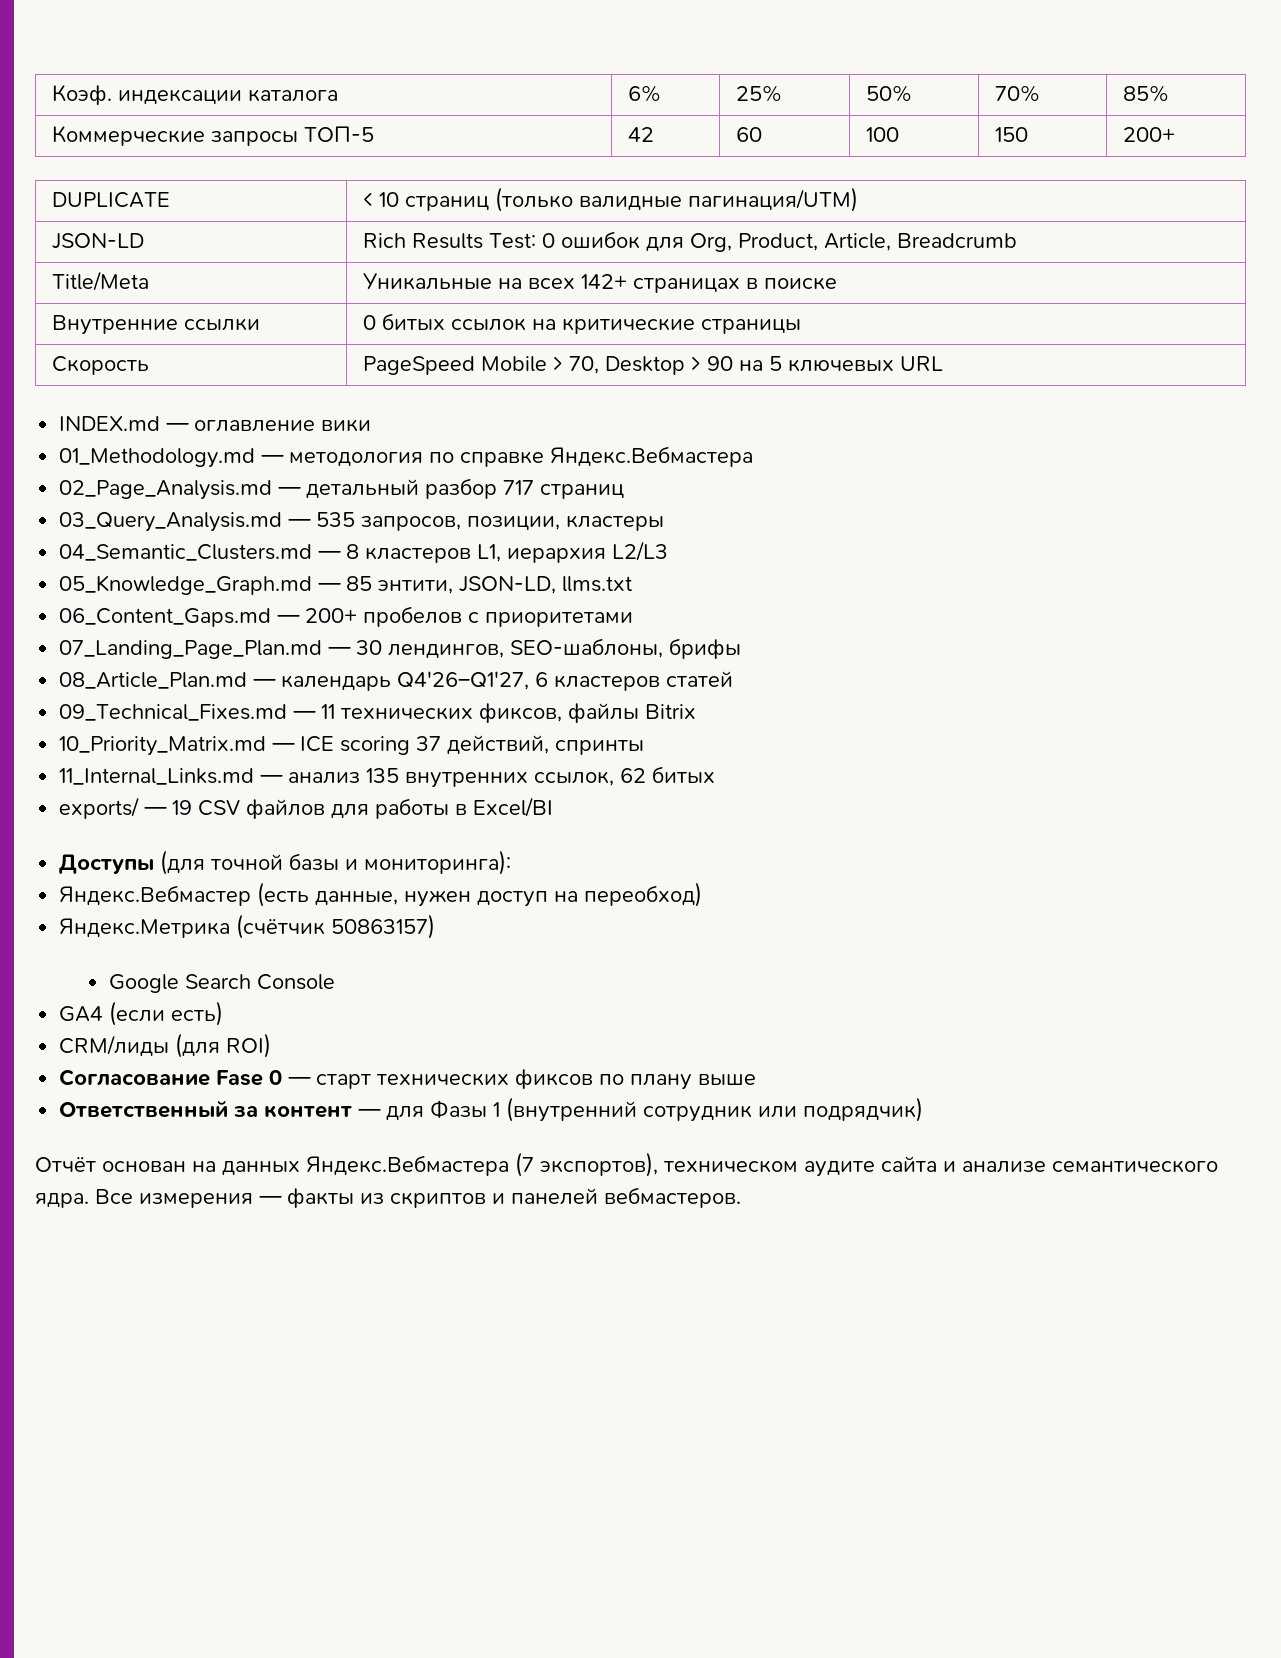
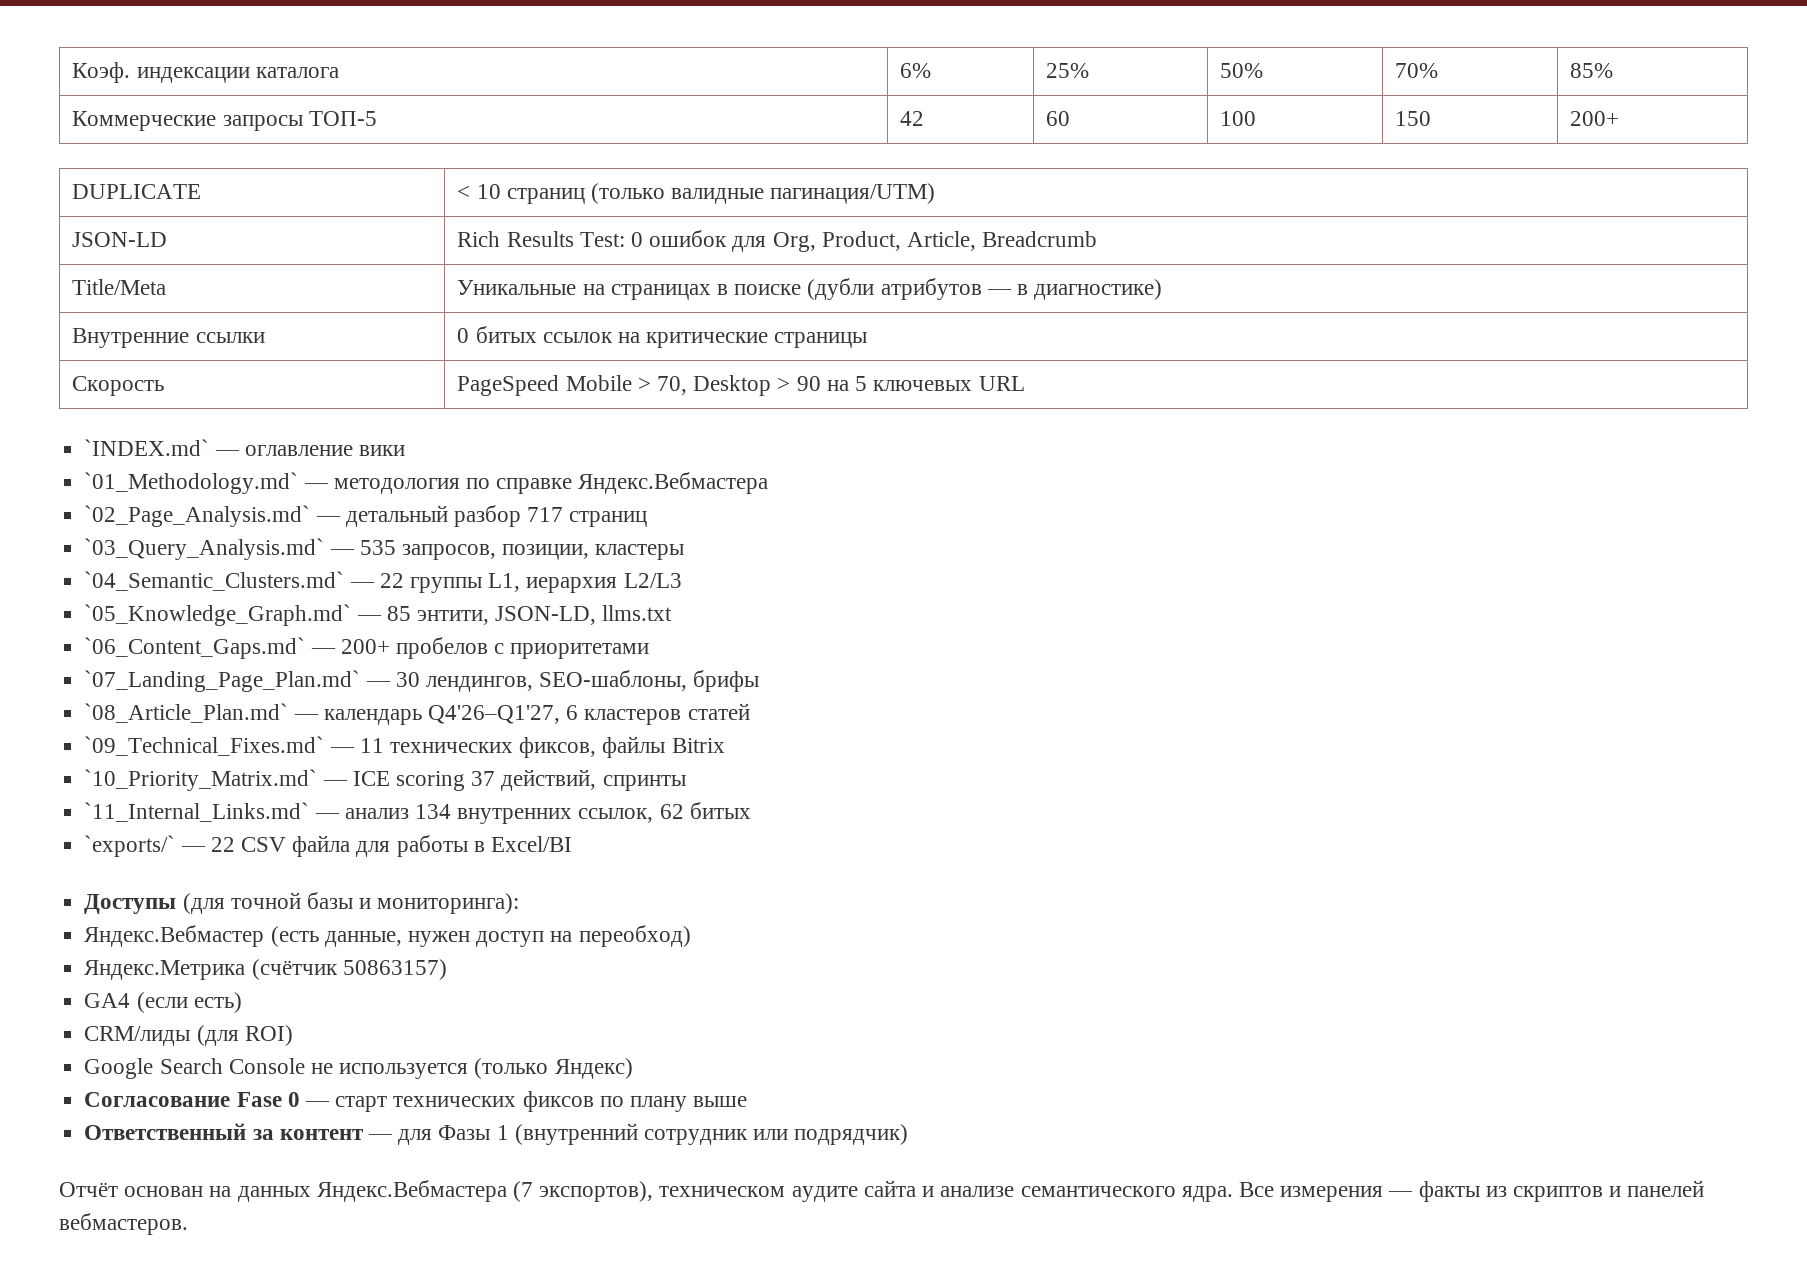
[527,274,627,289] всех 142+ -> (605, 289) none
(837, 283) none -> [807,278,1163,300] (дубли атрибутов — в диагностике)
[59,416,161,431] INDEX.md -> [84,439,210,456] `INDEX.md`
[59,448,256,468] 01_Methodology.md -> [84,472,299,494] `01_Methodology.md`
[59,480,273,500] 02_Page_Analysis.md -> [84,505,311,527] `02_Page_Analysis.md`
[59,512,283,532] 03_Query_Analysis.md -> [84,538,325,560] `03_Query_Analysis.md`
[59,544,472,563] 04_Semantic_Clusters.md — 8 кластеров -> [84,571,482,593] `04_Semantic_Clusters.md` — 22 группы
[59,575,313,595] 05_Knowledge_Graph.md -> [84,604,352,626] `05_Knowledge_Graph.md`
[59,608,272,627] 06_Content_Gaps.md -> [84,637,306,659] `06_Content_Gaps.md`
[59,640,323,659] 07_Landing_Page_Plan.md -> [84,670,361,692] `07_Landing_Page_Plan.md`
[59,672,248,689] 08_Article_Plan.md -> [84,703,289,723] `08_Article_Plan.md`
[59,704,288,721] 09_Technical_Fixes.md -> [84,736,325,756] `09_Technical_Fixes.md`
[59,736,267,756] 10_Priority_Matrix.md -> [84,769,318,791] `10_Priority_Matrix.md`
[59,768,255,785] 11_Internal_Links.md -> [84,802,310,822] `11_Internal_Links.md`
[366,768,400,783] 135 -> [414,804,451,819] 134
[59,797,326,819] exports/ — 19 CSV файлов -> [84,835,351,857] `exports/` — 22 CSV файла
[109,974,336,993] // Google Search Console -> (447, 969) none
(272, 1045) none -> [84,1058,633,1079] // Google Search Console не используется (только Яндекс)

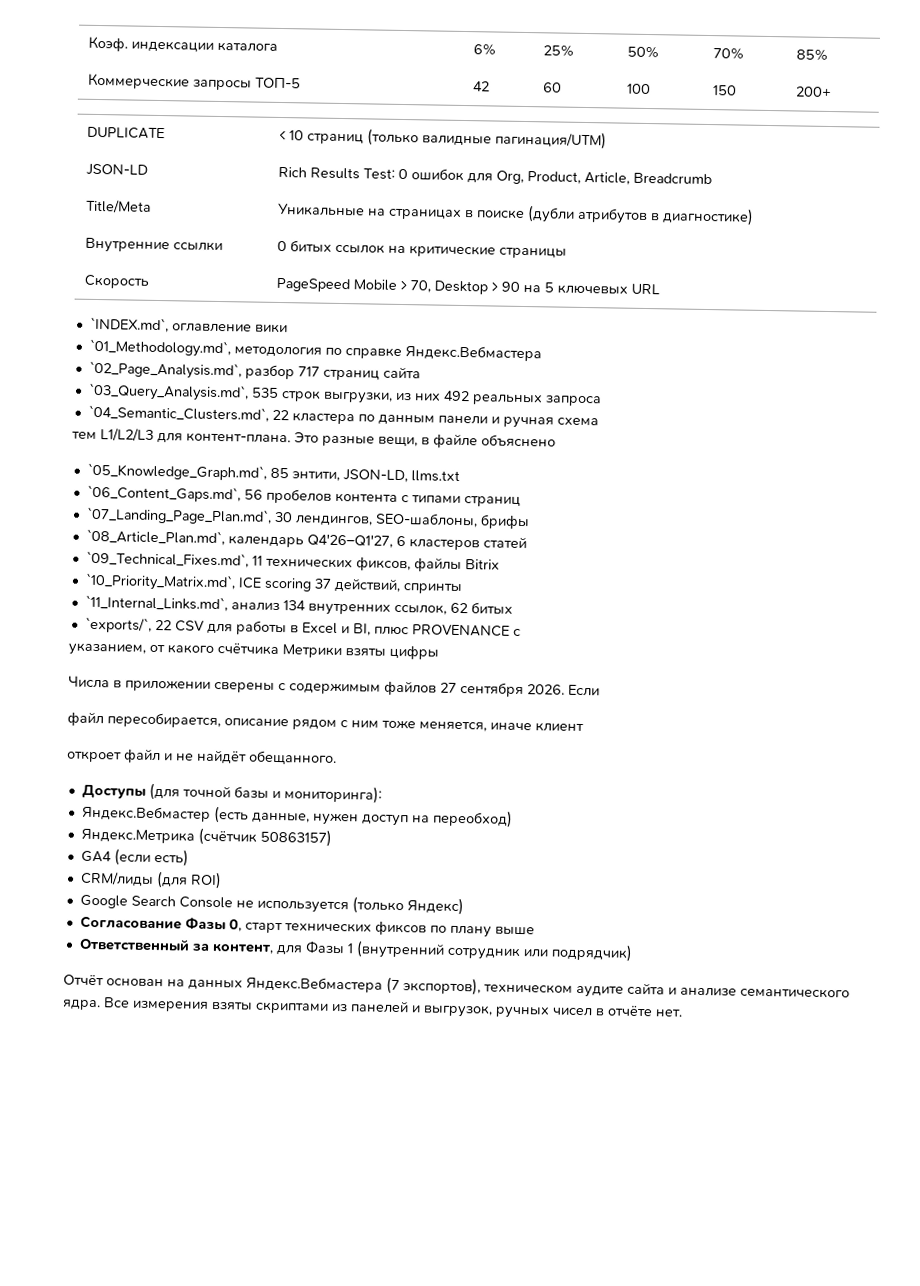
[986,289,1012,295] — -> (649, 216) none
[84,439,240,456] `INDEX.md` — -> [89,316,169,333] `INDEX.md`,
[84,472,329,494] `01_Methodology.md` — -> [88,338,231,358] `01_Methodology.md`,
[84,505,448,527] `02_Page_Analysis.md` — детальный -> [88,360,242,380] `02_Page_Analysis.md`,
[84,538,685,560] [84,571,682,593] [84,604,673,626] [84,637,650,659] [84,670,391,692] // `03_Query_Analysis.md` — 535 запросов, позиции, кластеры // `04_Semantic_Clusters.md` — 22 группы L1, иерархия L2/L3 // `05_Knowledge_Graph.md` — 85 энтити, JSON-LD, llms.txt // `06_Content_Gaps.md` — 200+ пробелов с приоритетами // `07_Landing_Page_Plan.md` — -> [382,366,421,379] [87,382,602,407] [87,404,599,429] [71,428,556,449] [86,462,460,483] [86,484,521,507] [85,506,272,525] сайта // `03_Query_Analysis.md`, 535 строк выгрузки, из них 492 реальных запроса // `04_Semantic_Clusters.md`, 22 кластера по данным панели и ручная схема // тем L1/L2/L3 для контент-плана. Это разные вещи, в файле объяснено // `05_Knowledge_Graph.md`, 85 энтити, JSON-LD, llms.txt // `06_Content_Gaps.md`, 56 пробелов контента с типами страниц // `07_Landing_Page_Plan.md`,
[84,703,319,723] `08_Article_Plan.md` — -> [85,528,225,546] `08_Article_Plan.md`,
[84,736,355,756] `09_Technical_Fixes.md` — -> [85,550,249,568] `09_Technical_Fixes.md`,
[84,769,348,791] `10_Priority_Matrix.md` — -> [84,572,236,592] `10_Priority_Matrix.md`,
[84,802,340,822] `11_Internal_Links.md` — -> [84,594,228,612] `11_Internal_Links.md`,
[84,835,206,857] `exports/` — -> [84,616,152,633] `exports/`,
[292,835,351,857] файла -> (205, 626) none
[490,836,572,852] Excel/BI -> [301,622,521,637] [68,642,439,660] [68,675,600,698] [67,711,584,733] [67,748,337,765] Excel и BI, плюс PROVENANCE с // указанием, от какого счётчика Метрики взяты цифры // Числа в приложении сверены с содержимым файлов 27 сентября 2026. Если // файл пересобирается, описание рядом с ним тоже меняется, иначе клиент // откроет файл и не найдёт обещанного.
[236,1092,330,1107] Fase 0 — -> [184,917,242,932] Фазы 0,
[279,1129,393,1140] контент — -> [211,942,274,954] контент,
[1388,1180,1705,1202] [59,1213,188,1235] — факты из скриптов и панелей вебмастеров. -> [211,1000,683,1019] взяты скриптами из панелей и выгрузок, ручных чисел в отчёте нет.

